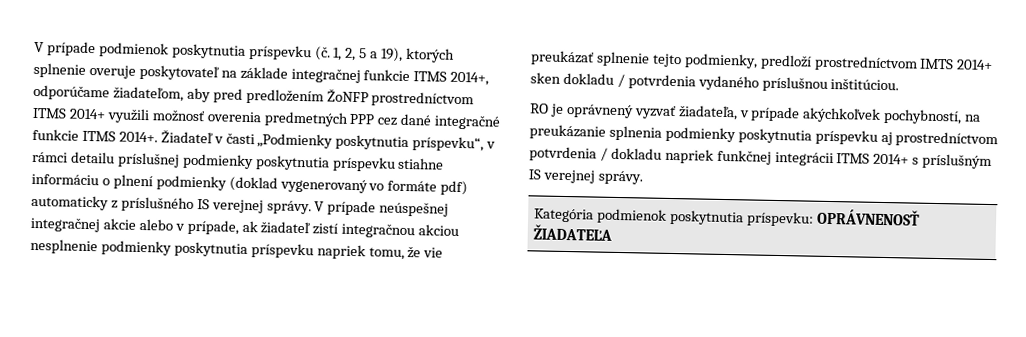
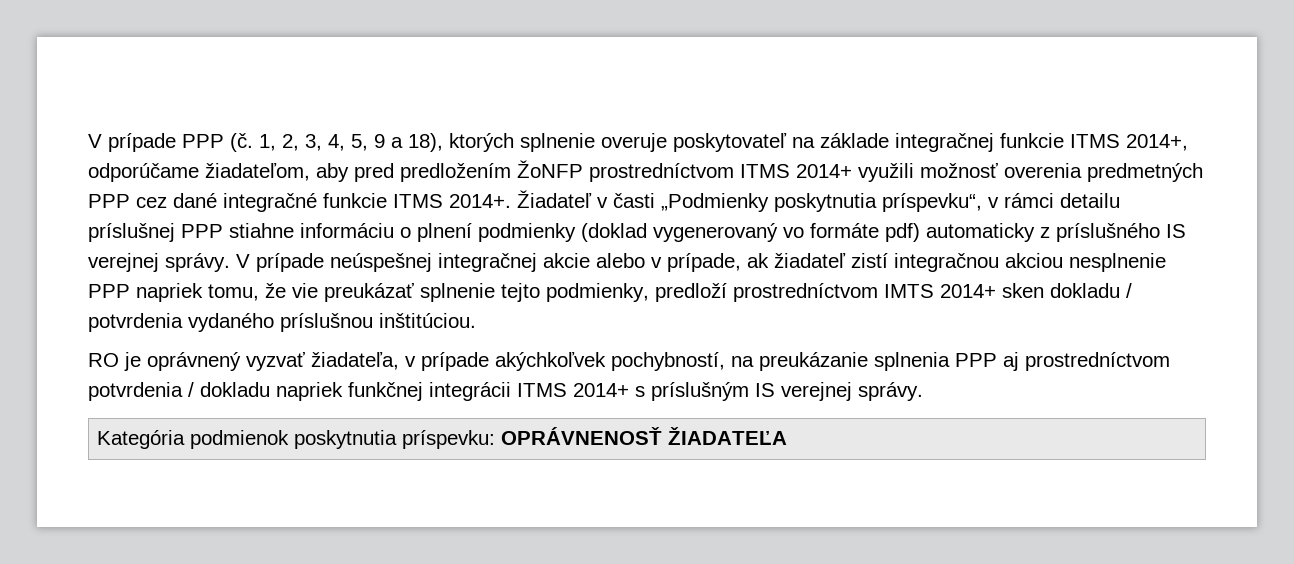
[34,41,404,62] V prípade podmienok poskytnutia príspevku (č. 1, 2, 5 a 19), -> [88,133,443,152] V prípade PPP (č. 1, 2, 3, 4, 5, 9 a 18),
[181,153,396,172] podmienky poskytnutia príspevku -> [181,224,223,238] PPP
[100,240,314,259] podmienky poskytnutia príspevku -> [88,284,130,298] PPP
[664,126,878,145] podmienky poskytnutia príspevku -> [955,353,997,367] PPP

